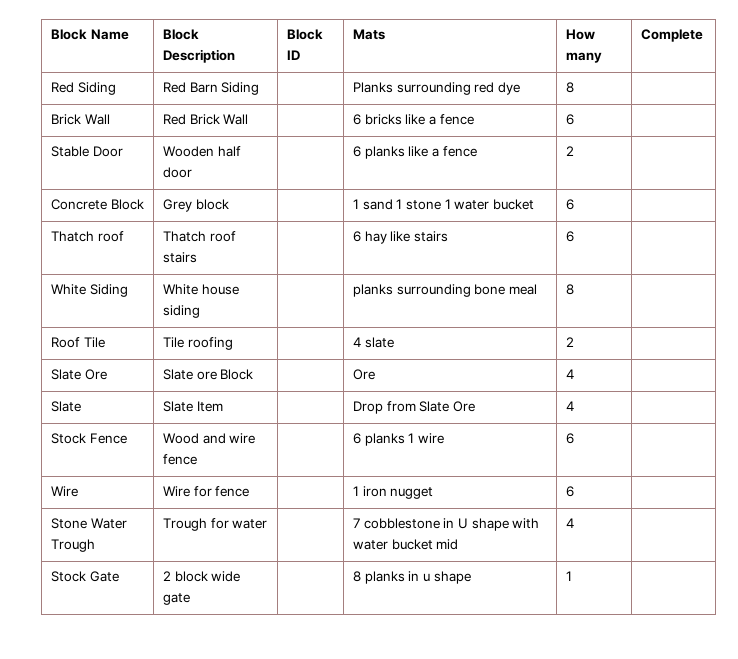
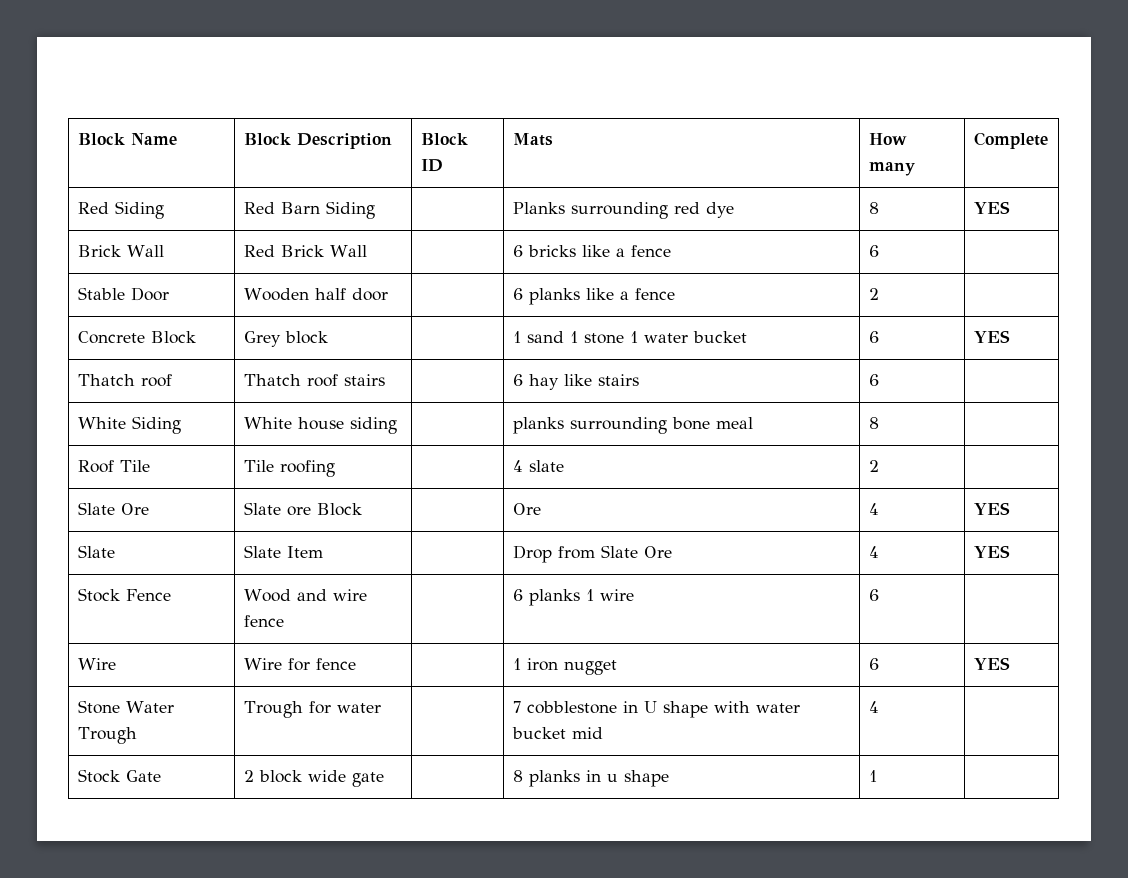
(575, 87) none -> [973,201,1010,214] YES
(575, 204) none -> [973,330,1010,343] YES
(575, 374) none -> [973,502,1010,515] YES
(575, 406) none -> [973,545,1010,558] YES
(575, 491) none -> [973,657,1010,670] YES

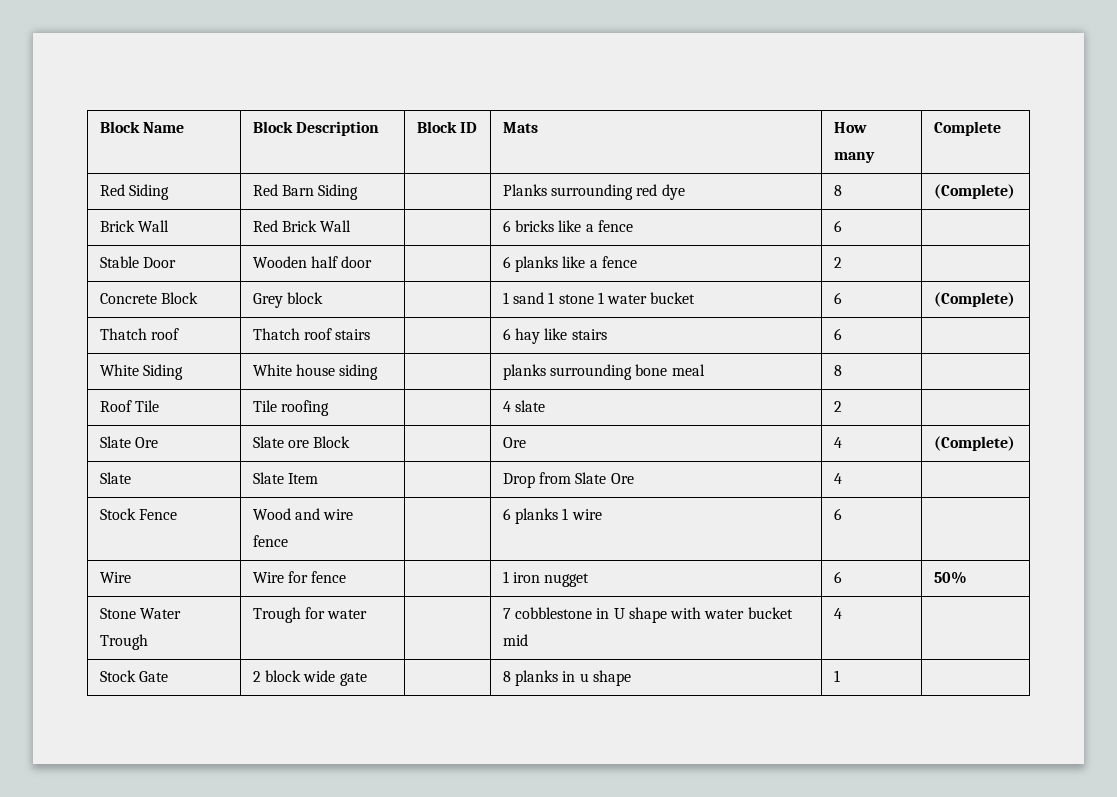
[973,201,1010,214] YES -> [933,184,1015,199] (Complete)
[973,330,1010,343] YES -> [933,292,1015,307] (Complete)
[973,502,1010,515] YES -> [933,436,1015,451] (Complete)
[973,545,1010,558] YES -> (842, 478) none
[973,657,1010,670] YES -> [933,571,967,584] 50%

